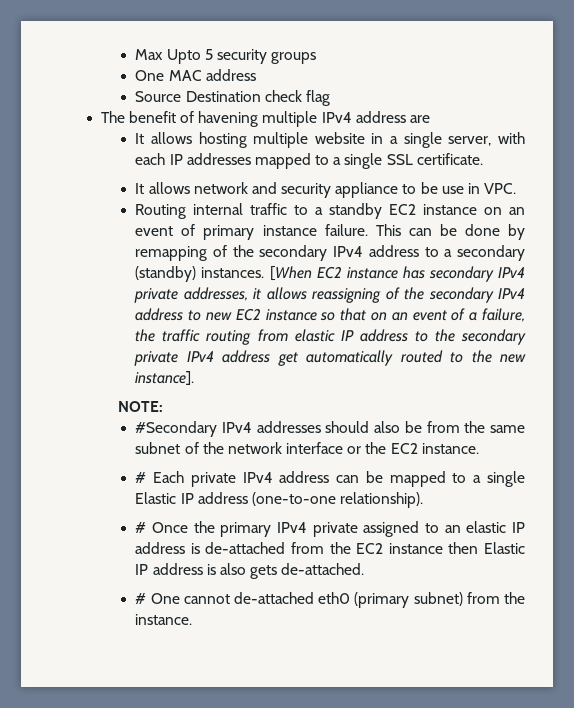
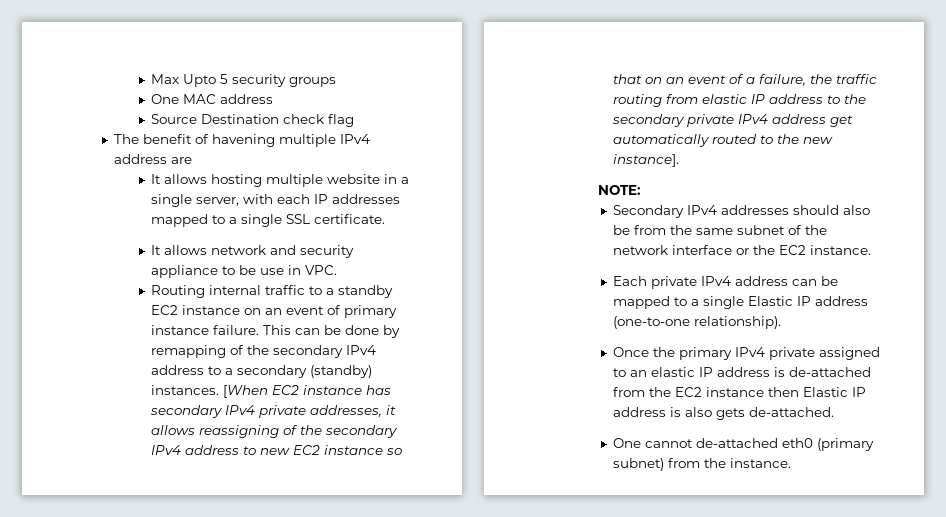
[135,421,218,437] #Secondary -> [612,205,684,218] Secondary
[135,472,147,483] # -> (871, 250) none
[135,522,147,533] # -> (781, 322) none
[135,593,147,604] # -> (834, 412) none

